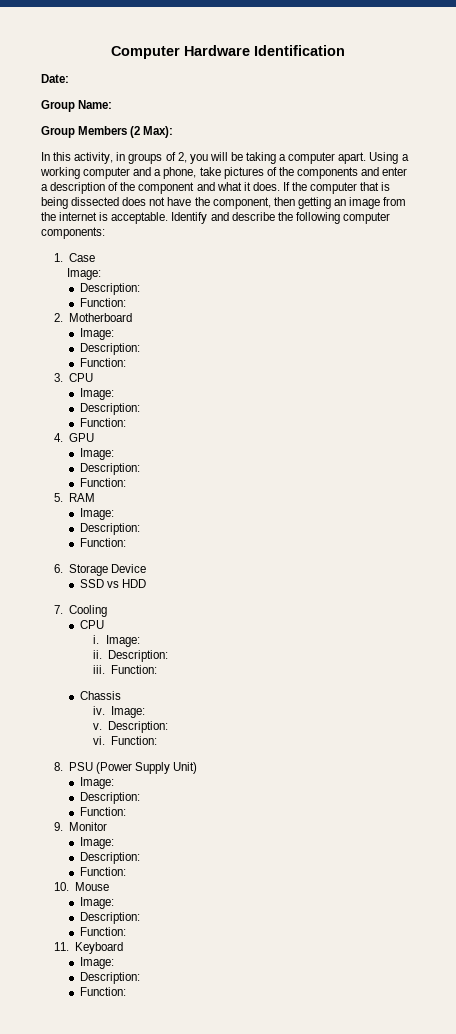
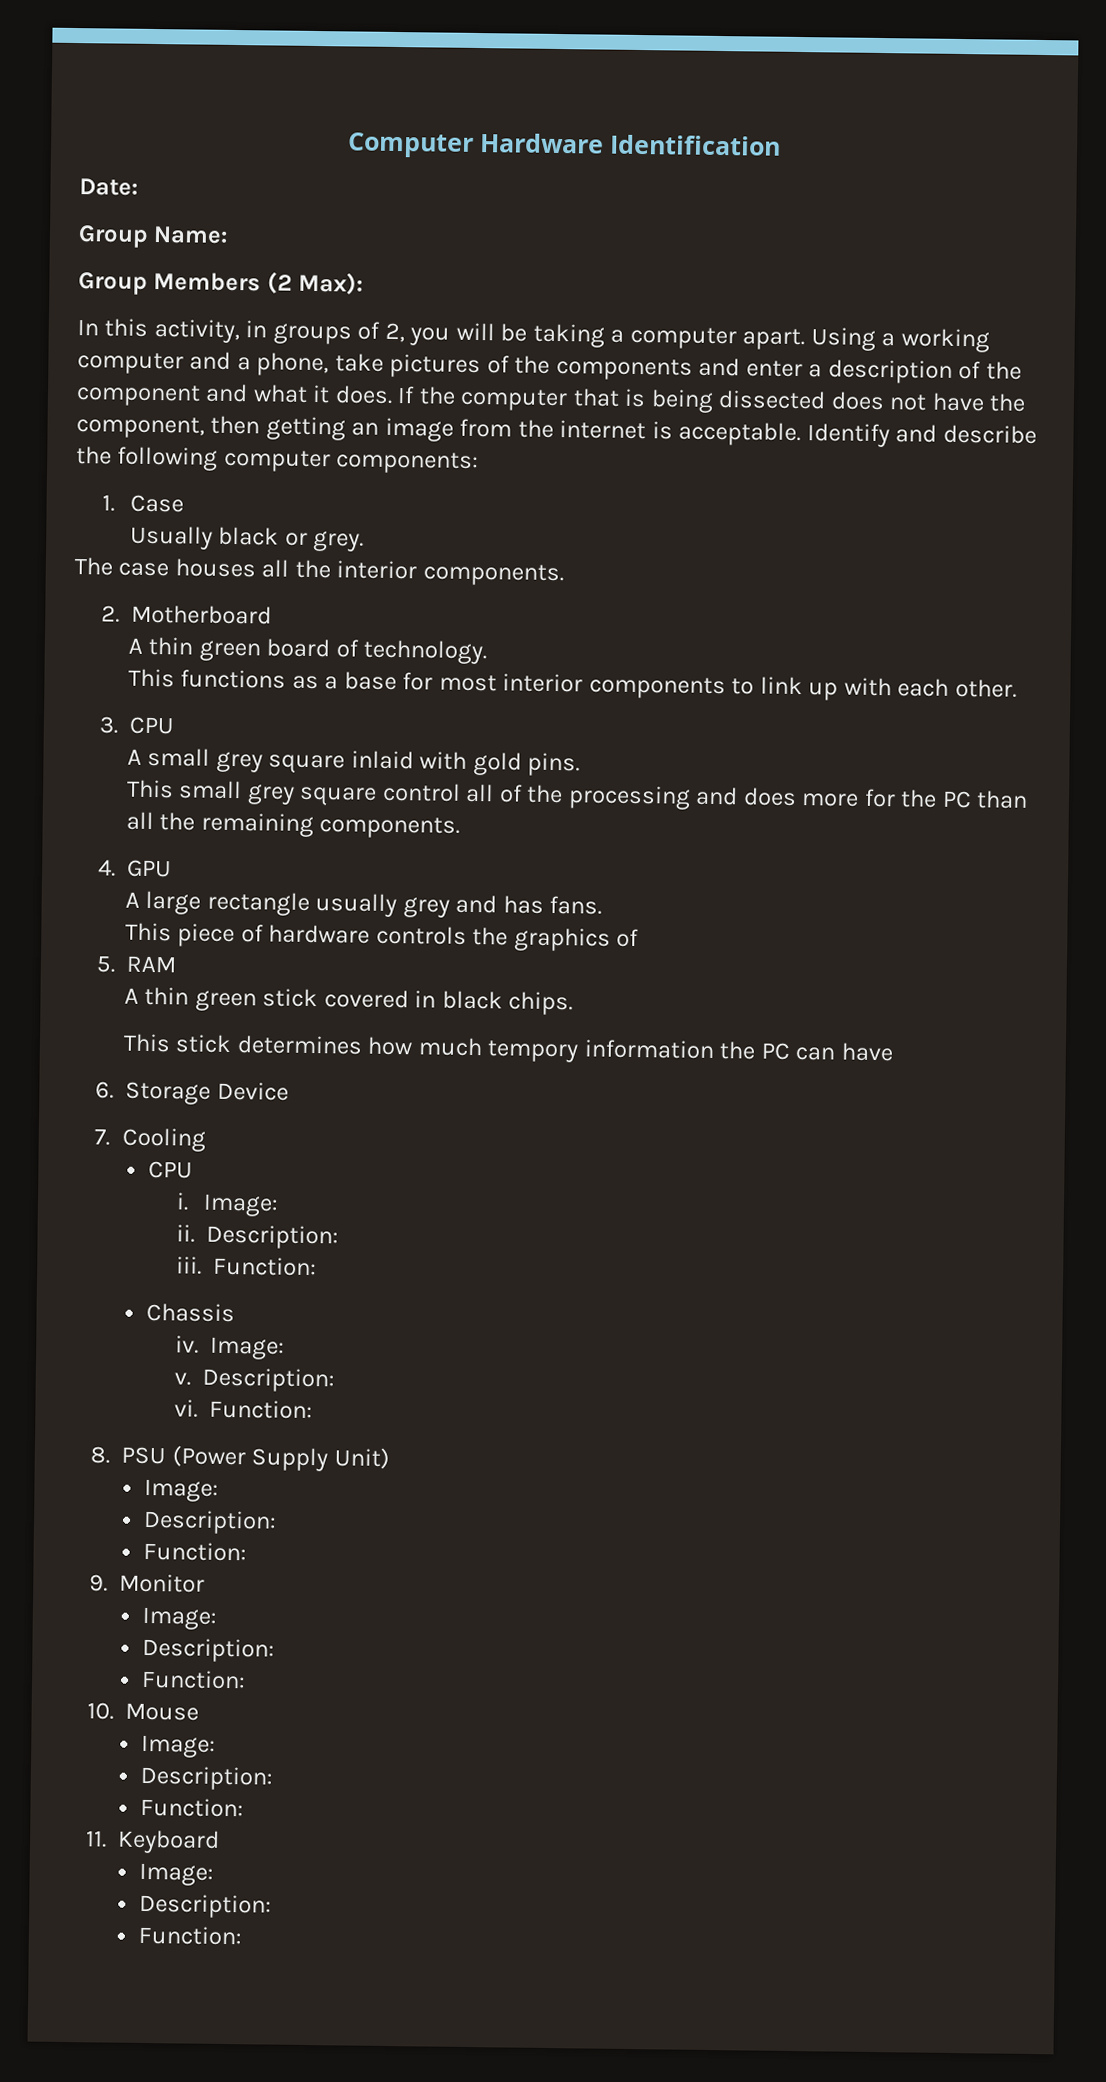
[66,268,101,280] [79,283,140,295] [79,298,126,307] [53,313,132,322] [79,328,114,340] [79,343,140,355] [79,358,126,367] [53,373,93,382] [79,388,114,400] [79,403,140,415] [79,418,126,427] [53,433,94,442] [79,448,114,460] [79,463,140,475] [79,478,126,487] [53,493,95,502] [79,508,114,520] [79,523,140,535] [79,538,126,547] Image: // Description: // Function: // 2. Motherboard // Image: // Description: // Function: // 3. CPU // Image: // Description: // Function: // 4. GPU // Image: // Description: // Function: // 5. RAM // Image: // Description: // Function: -> [129,525,365,552] [74,557,564,587] [101,604,273,625] [127,636,488,665] [127,668,1017,701] [99,716,175,735] [126,747,581,777] [125,779,1029,810] [125,811,461,839] [98,859,173,878] [124,890,603,918] [124,922,640,952] [96,955,178,973] [123,986,574,1016] [122,1033,893,1063] Usually black or grey. // The case houses all the interior components. // 2. Motherboard // A thin green board of technology. // This functions as a base for most interior components to link up with each other. // 3. CPU // A small grey square inlaid with gold pins. // This small grey square control all of the processing and does more for the PC than all the remaining components. // 4. GPU // A large rectangle usually grey and has fans. // This piece of hardware controls the graphics of // 5. RAM // A thin green stick covered in black chips. // This stick determines how much tempory information the PC can have
[79,579,146,588] // SSD vs HDD -> (289, 1091) none

